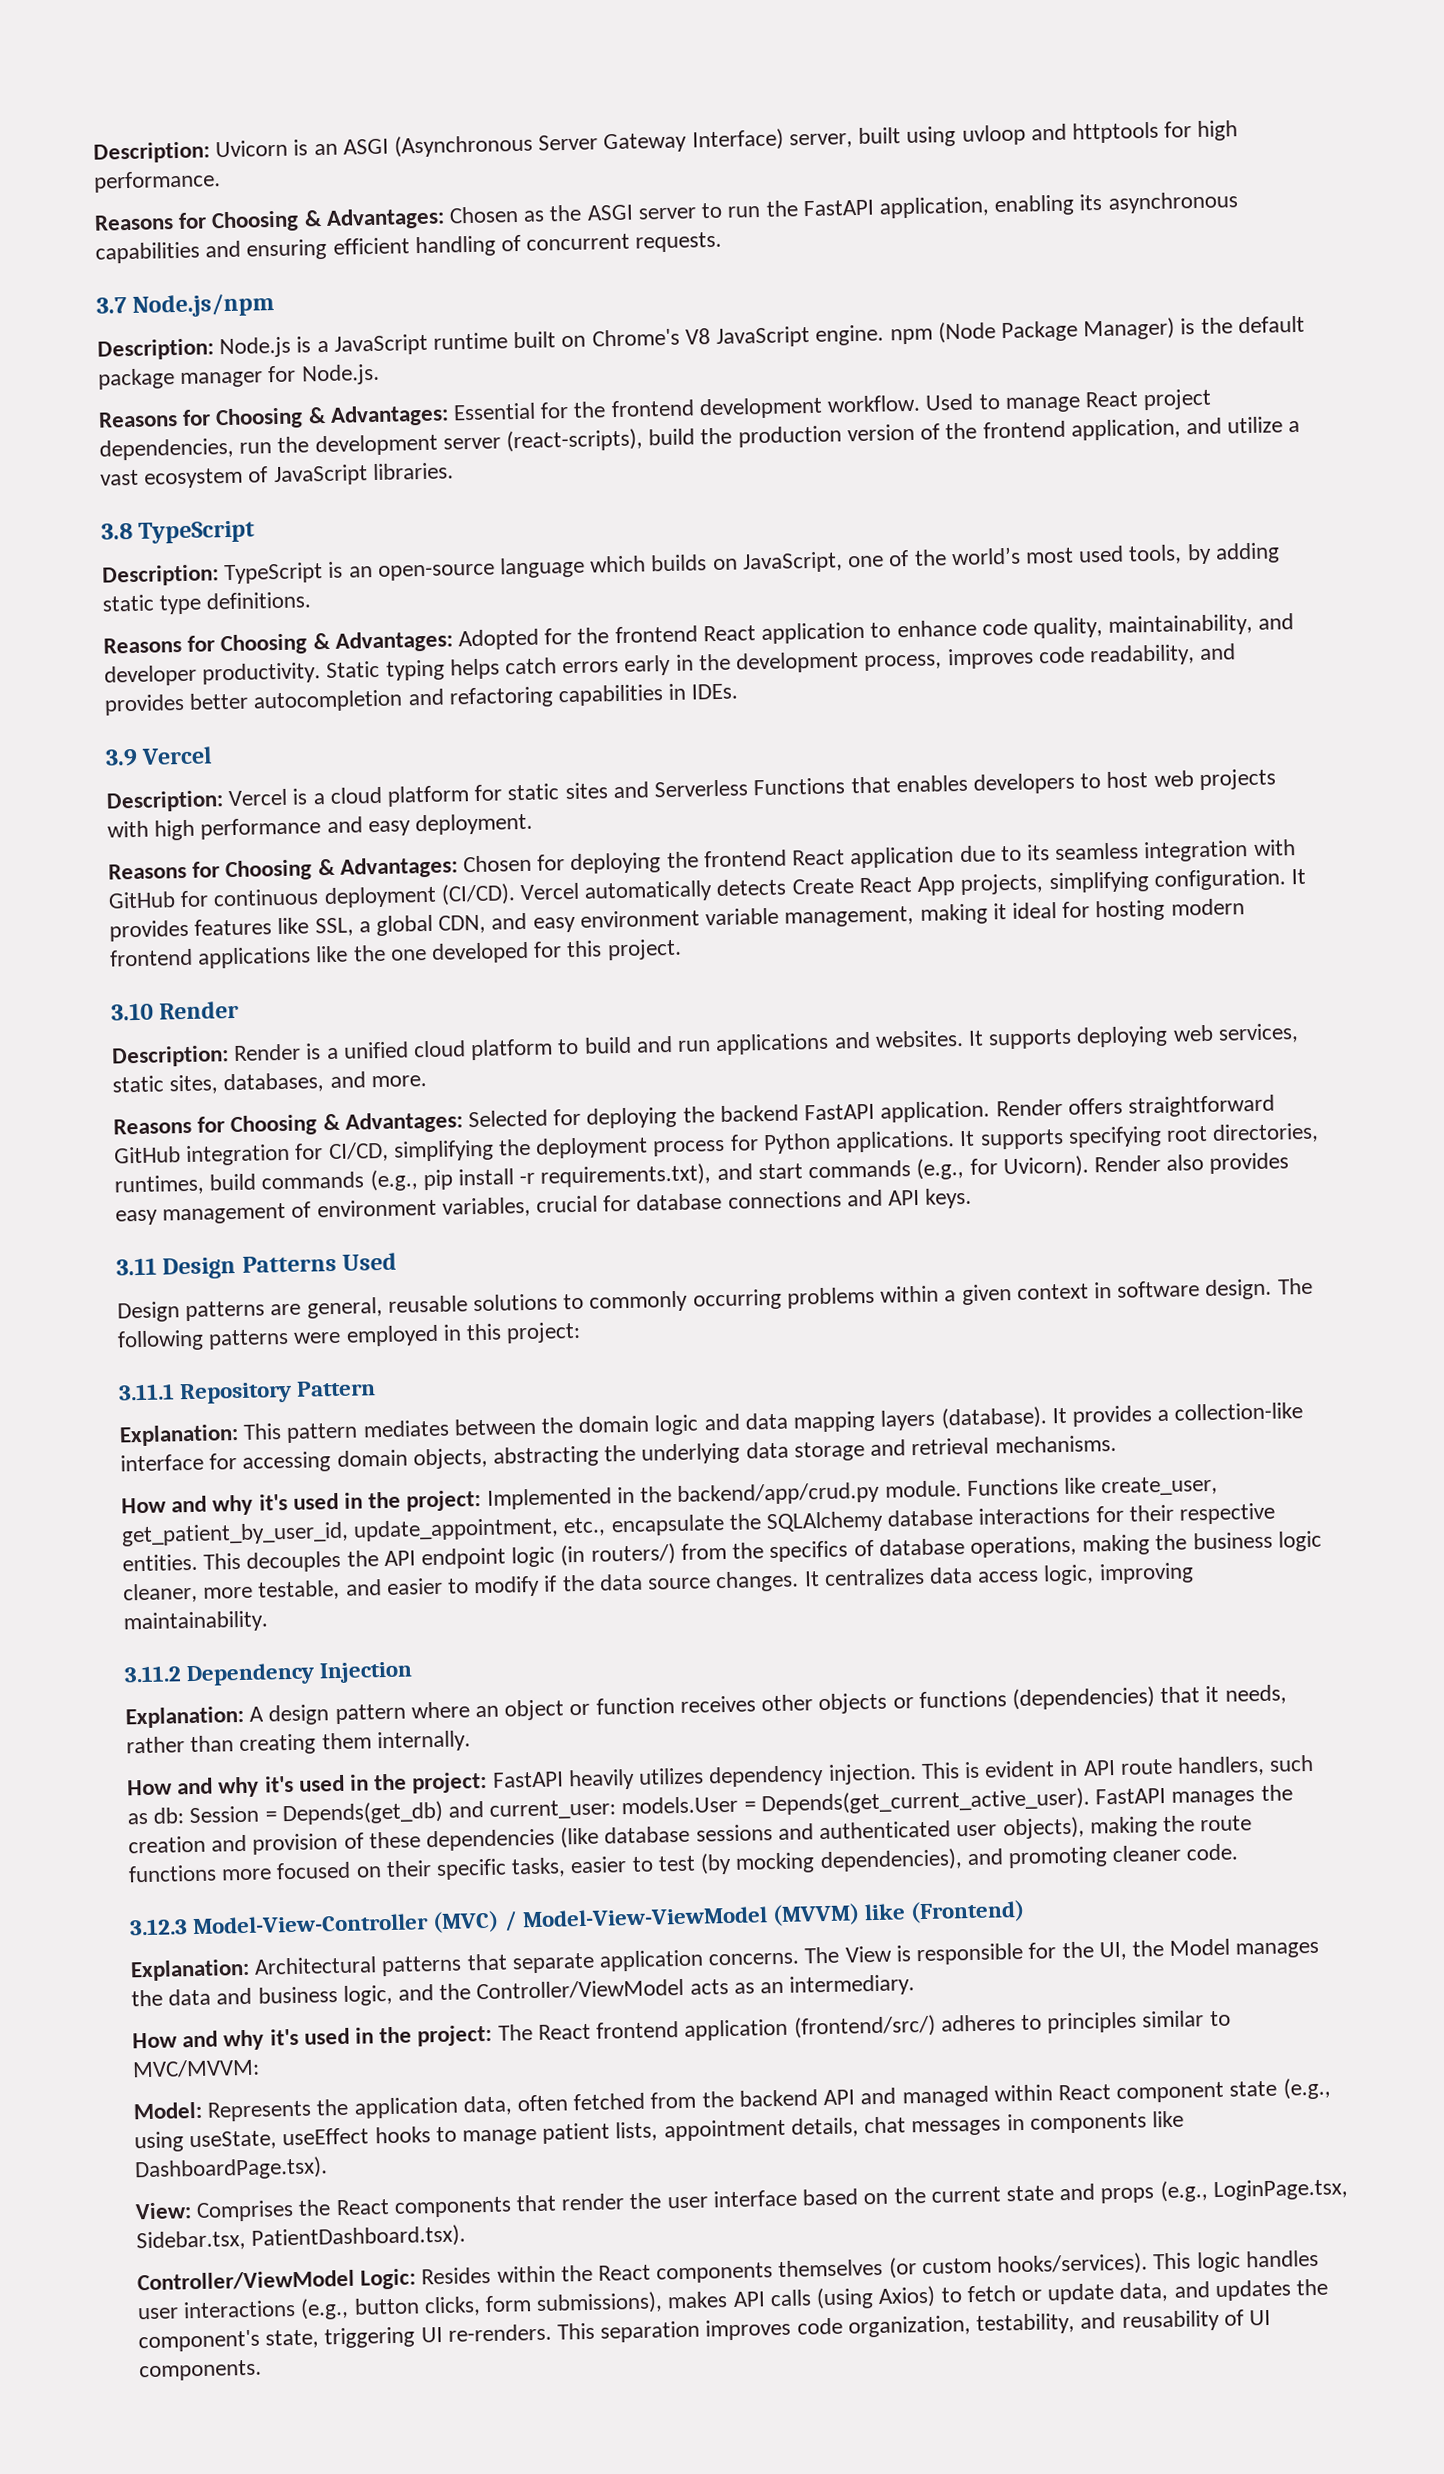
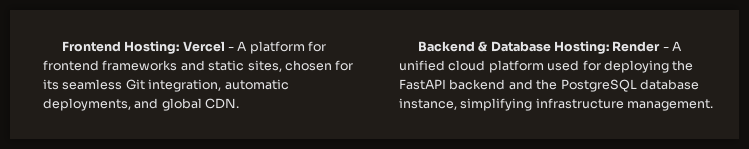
[93,120,1239,164] [93,170,221,193] [94,191,1238,233] [95,231,723,264] [96,293,275,318] [97,315,1305,361] [98,363,380,390] [98,388,1213,430] [99,416,1301,461] [100,462,454,489] [101,520,256,544] [102,542,1280,587] [102,591,312,615] [103,613,1295,656] [104,643,1237,687] [104,683,739,716] [105,746,213,767] [106,768,1276,813] [107,812,534,841] [108,839,1296,882] [108,868,1306,909] [109,898,1245,942] [109,938,682,969] [111,1000,240,1021] [111,1023,1299,1068] [112,1071,427,1095] [113,1094,1275,1137] [114,1122,1320,1167] [114,1152,1290,1196] [115,1187,973,1226] [116,1252,398,1280] [117,1277,1313,1323] [117,1321,582,1352] [118,1380,377,1405] [119,1402,1304,1447] [120,1434,1117,1473] [121,1475,1219,1516] [121,1502,1277,1547] [122,1530,1322,1573] [123,1562,1194,1604] [123,1610,269,1634] [124,1661,414,1687] [125,1684,1287,1729] [126,1730,471,1756] [127,1754,1315,1798] [127,1784,1293,1826] [128,1815,1253,1855] [128,1843,1239,1883] [129,1899,1026,1936] [130,1938,1320,1982] [131,1974,916,2007] [132,2010,1231,2051] [132,2058,260,2079] [133,2077,1331,2122] [134,2110,1184,2153] [134,2156,328,2182] [135,2178,1348,2223] [136,2224,467,2252] [137,2249,1319,2292] [137,2278,1328,2320] [138,2309,1271,2353] [139,2359,262,2382] Description: Uvicorn is an ASGI (Asynchronous Server Gateway Interface) server, built using uvloop and httptools for high performance. // Reasons for Choosing & Advantages: Chosen as the ASGI server to run the FastAPI application, enabling its asynchronous capabilities and ensuring efficient handling of concurrent requests. // 3.7 Node.js/npm // Description: Node.js is a JavaScript runtime built on Chrome's V8 JavaScript engine. npm (Node Package Manager) is the default package manager for Node.js. // Reasons for Choosing & Advantages: Essential for the frontend development workflow. Used to manage React project dependencies, run the development server (react-scripts), build the production version of the frontend application, and utilize a vast ecosystem of JavaScript libraries. // 3.8 TypeScript // Description: TypeScript is an open-source language which builds on JavaScript, one of the world’s most used tools, by adding static type definitions. // Reasons for Choosing & Advantages: Adopted for the frontend React application to enhance code quality, maintainability, and developer productivity. Static typing helps catch errors early in the development process, improves code readability, and provides better autocompletion and refactoring capabilities in IDEs. // 3.9 Vercel // Description: Vercel is a cloud platform for static sites and Serverless Functions that enables developers to host web projects with high performance and easy deployment. // Reasons for Choosing & Advantages: Chosen for deploying the frontend React application due to its seamless integration with GitHub for continuous deployment (CI/CD). Vercel automatically detects Create React App projects, simplifying configuration. It provides features like SSL, a global CDN, and easy environment variable management, making it ideal for hosting modern frontend applications like the one developed for this project. // 3.10 Render // Description: Render is a unified cloud platform to build and run applications and websites. It supports deploying web services, static sites, databases, and more. // Reasons for Choosing & Advantages: Selected for deploying the backend FastAPI application. Render offers straightforward GitHub integration for CI/CD, simplifying the deployment process for Python applications. It supports specifying root directories, runtimes, build commands (e.g., pip install -r requirements.txt), and start commands (e.g., for Uvicorn). Render also provides easy management of environment variables, crucial for database connections and API keys. // 3.11 Design Patterns Used // Design patterns are general, reusable solutions to commonly occurring problems within a given context in software design. The following patterns were employed in this project: // 3.11.1 Repository Pattern // Explanation: This pattern mediates between the domain logic and data mapping layers (database). It provides a collection-like interface for accessing domain objects, abstracting the underlying data storage and retrieval mechanisms. // How and why it's used in the project: Implemented in the backend/app/crud.py module. Functions like create_user, get_patient_by_user_id, update_appointment, etc., encapsulate the SQLAlchemy database interactions for their respective entities. This decouples the API endpoint logic (in routers/) from the specifics of database operations, making the business logic cleaner, more testable, and easier to modify if the data source changes. It centralizes data access logic, improving maintainability. // 3.11.2 Dependency Injection // Explanation: A design pattern where an object or function receives other objects or functions (dependencies) that it needs, rather than creating them internally. // How and why it's used in the project: FastAPI heavily utilizes dependency injection. This is evident in API route handlers, such as db: Session = Depends(get_db) and current_user: models.User = Depends(get_current_active_user). FastAPI manages the creation and provision of these dependencies (like database sessions and authenticated user objects), making the route functions more focused on their specific tasks, easier to test (by mocking dependencies), and promoting cleaner code. // 3.12.3 Model-View-Controller (MVC) / Model-View-ViewModel (MVVM) like (Frontend) // Explanation: Architectural patterns that separate application concerns. The View is responsible for the UI, the Model manages the data and business logic, and the Controller/ViewModel acts as an intermediary. // How and why it's used in the project: The React frontend application (frontend/src/) adheres to principles similar to MVC/MVVM: // Model: Represents the application data, often fetched from the backend API and managed within React component state (e.g., using useState, useEffect hooks to manage patient lists, appointment details, chat messages in components like DashboardPage.tsx). // View: Comprises the React components that render the user interface based on the current state and props (e.g., LoginPage.tsx, Sidebar.tsx, PatientDashboard.tsx). // Controller/ViewModel Logic: Resides within the React components themselves (or custom hooks/services). This logic handles user interactions (e.g., button clicks, form submissions), makes API calls (using Axios) to fetch or update data, and updates the component's state, triggering UI re-renders. This separation improves code organization, testability, and reusability of UI components. -> [61,41,327,54] [43,60,354,72] [43,79,289,92] [43,98,240,111] [417,41,683,54] [399,60,694,73] [399,79,699,92] [399,98,714,111] Frontend Hosting: Vercel - A platform for frontend frameworks and static sites, chosen for its seamless Git integration, automatic deployments, and global CDN. // Backend & Database Hosting: Render - A unified cloud platform used for deploying the FastAPI backend and the PostgreSQL database instance, simplifying infrastructure management.

